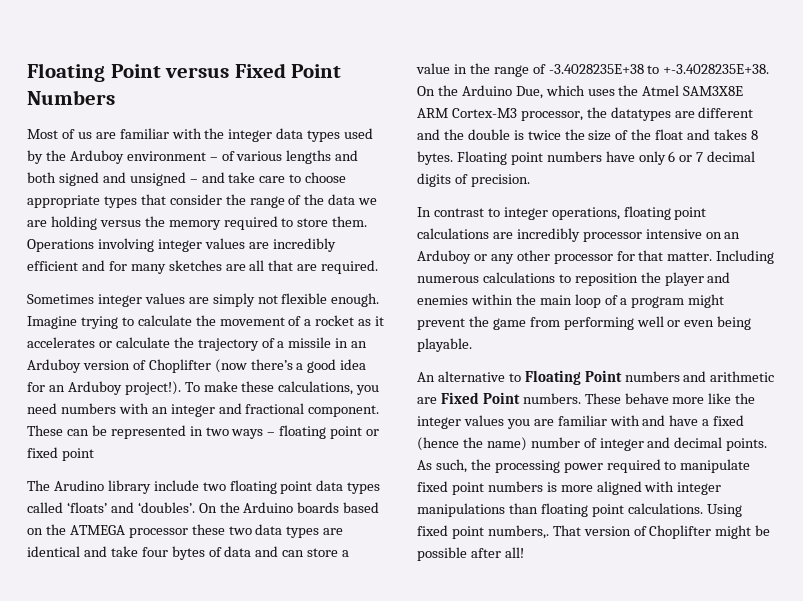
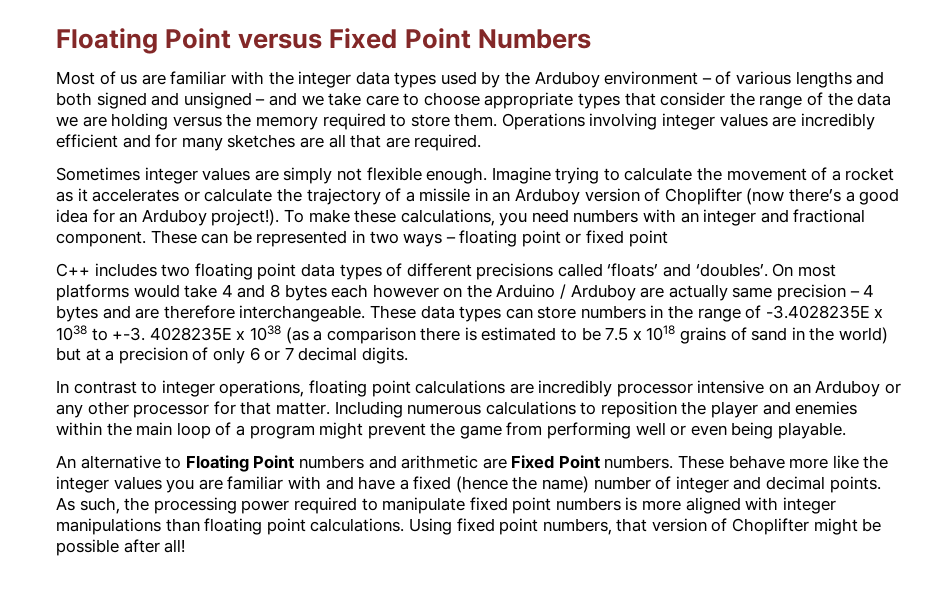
(225, 177) none -> [301,95,324,106] we
[27,480,199,494] The Arudino library include -> [56,263,157,277] C++ includes
(381, 488) none -> [386,263,554,280] of different precisions
[219,502,380,513] [27,524,344,538] [27,546,350,560] [416,63,770,77] [417,85,744,99] [417,107,754,121] [417,129,758,141] [417,151,635,165] the Arduino boards based on the ATMEGA processor these two data types are identical and take four bytes of data and can store a value in the range of -3.4028235E+38 to +-3.4028235E+38. On the Arduino Due, which uses the Atmel SAM3X8E ARM Cortex-M3 processor, the datatypes are different and the double is twice the size of the float and takes 8 bytes. Floating point numbers have -> [797,264,836,277] [56,284,875,301] [56,305,884,322] [56,325,888,344] [56,347,209,364] most platforms would take 4 and 8 bytes each however on the Arduino / Arduboy are actually same precision – 4 bytes and are therefore interchangeable. These data types can store numbers in the range of -3.4028235E x 1038 to +-3. 4028235E x 1038 (as a comparison there is estimated to be 7.5 x 1018 grains of sand in the world) but at a precision of
[417,173,530,187] digits of precision. -> [361,347,408,364] digits.
[487,525,581,539] numbers,. That -> [542,518,648,535] numbers, that

